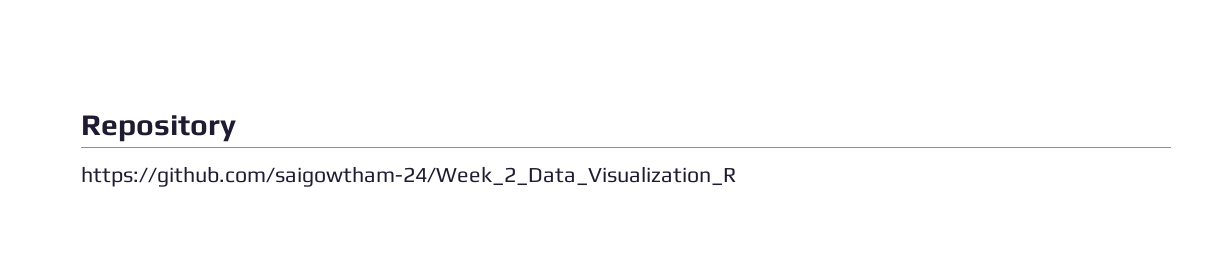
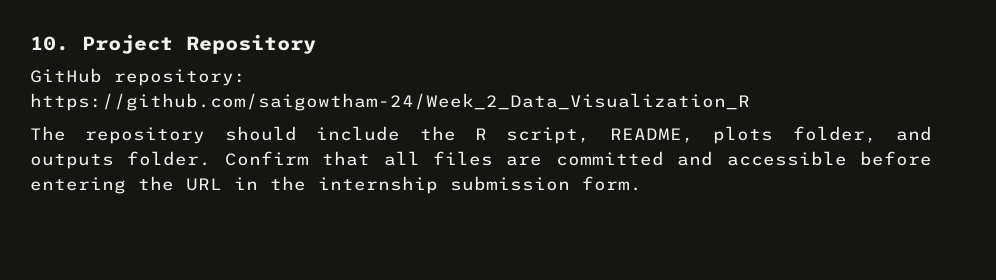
(81, 128) none -> [30,34,173,54] 10. Project
(236, 128) none -> [30,68,246,86] GitHub repository:
(736, 176) none -> [30,126,932,144] [30,151,932,169] [30,176,642,194] // The repository should include the R script, README, plots folder, and outputs folder. Confirm that all files are committed and accessible before entering the URL in the internship submission form.

